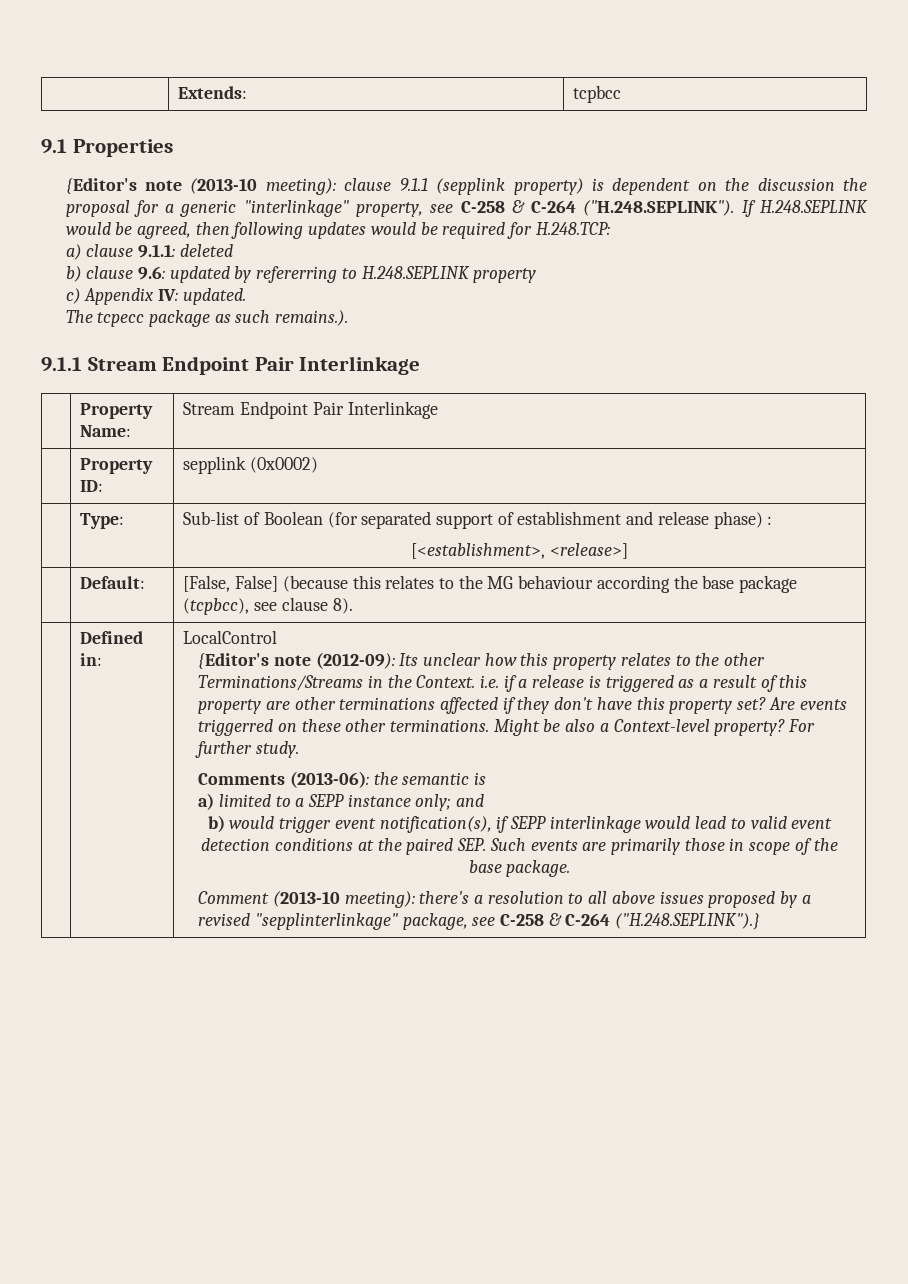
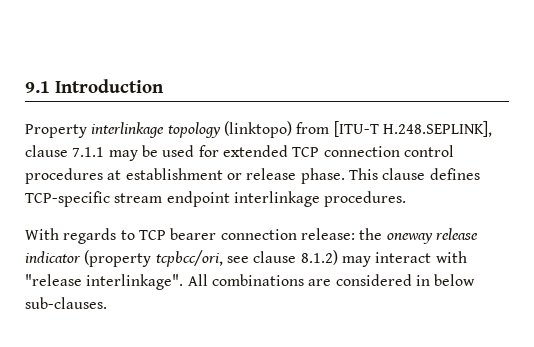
[178,86,248,99] [573,85,622,103] [41,139,173,157] [65,178,868,195] [65,200,868,217] [65,222,610,239] [65,244,233,260] [65,266,537,283] [65,288,246,305] [65,310,349,327] [41,356,421,375] [80,403,154,419] [80,425,132,437] [183,401,438,419] [80,458,154,474] [80,480,104,492] [183,456,319,474] [80,513,125,529] [183,511,773,529] [411,543,628,559] [80,576,146,589] [183,575,798,593] [183,597,353,615] [80,631,144,644] [80,653,103,666] [183,630,278,644] [198,652,766,670] [198,675,808,692] [198,697,847,714] [198,719,816,736] [195,741,299,758] [198,771,487,788] [198,793,485,811] [207,815,833,833] [201,838,838,855] [468,860,571,877] [198,891,811,908] [198,913,761,930] | Extends: | tcpbcc // 9.1 Properties // {Editor's note (2013-10 meeting): clause 9.1.1 (sepplink property) is dependent on the discussion the proposal for a generic "interlinkage" property, see C-258 & C-264 ("H.248.SEPLINK"). If H.248.SEPLINK would be agreed, then following updates would be required for H.248.TCP: // a) clause 9.1.1: deleted // b) clause 9.6: updated by refererring to H.248.SEPLINK property // c) Appendix IV: updated. // The tcpecc package as such remains.). // 9.1.1 Stream Endpoint Pair Interlinkage // | Property Name: | Stream Endpoint Pair Interlinkage // | Property ID: | sepplink (0x0002) // | Type: | Sub-list of Boolean (for separated support of establishment and release phase) : // [<establishment>, <release>] // | Default: | [False, False] (because this relates to the MG behaviour according the base package (tcpbcc), see clause 8). // | Defined in: | LocalControl // {Editor's note (2012-09): Its unclear how this property relates to the other Terminations/Streams in the Context. i.e. if a release is triggered as a result of this property are other terminations affected if they don't have this property set? Are events triggerred on these other terminations. Might be also a Context-level property? For further study. // Comments (2013-06): the semantic is // a) limited to a SEPP instance only; and // b) would trigger event notification(s), if SEPP interlinkage would lead to valid event detection conditions at the paired SEP. Such events are primarily those in scope of the base package. // Comment (2013-10 meeting): there's a resolution to all above issues proposed by a revised "sepplinterlinkage" package, see C-258 & C-264 ("H.248.SEPLINK").} -> [25,79,164,93] [25,121,492,138] [25,145,454,161] [25,168,480,184] [25,191,407,207] [25,228,478,244] [25,250,467,267] [25,274,476,290] [25,297,107,309] 9.1 Introduction // Property interlinkage topology (linktopo) from [ITU-T H.248.SEPLINK], clause 7.1.1 may be used for extended TCP connection control procedures at establishment or release phase. This clause defines TCP-specific stream endpoint interlinkage procedures. // With regards to TCP bearer connection release: the oneway release indicator (property tcpbcc/ori, see clause 8.1.2) may interact with "release interlinkage". All combinations are considered in below sub-clauses.

